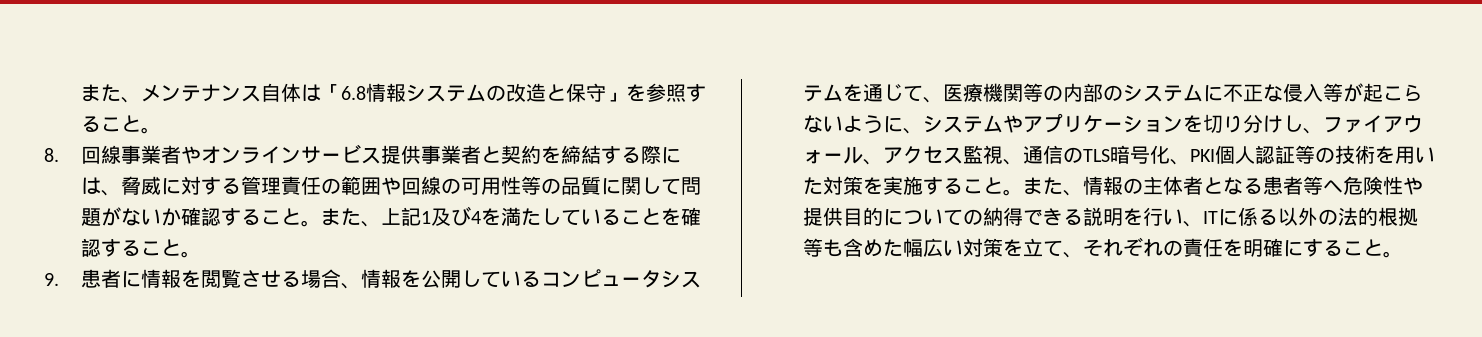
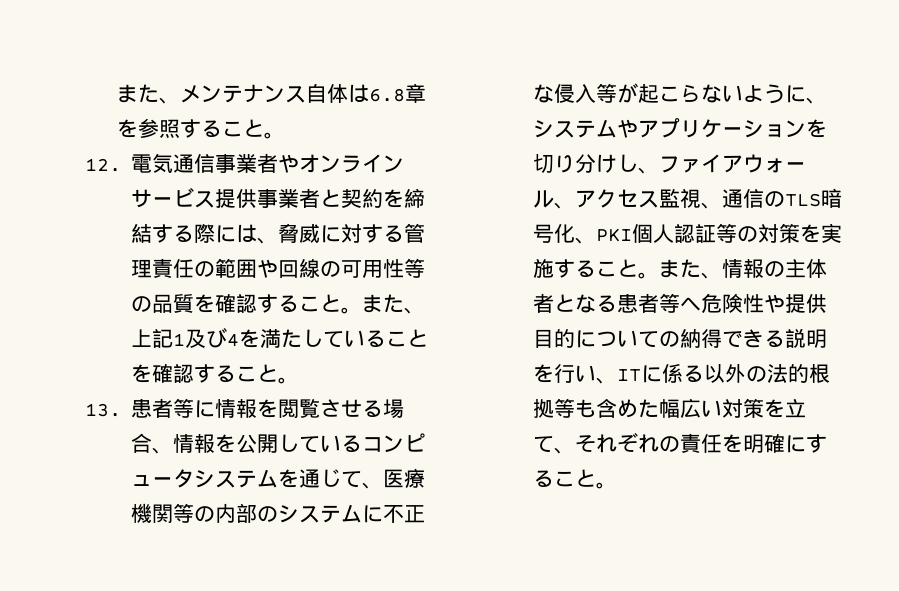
[321,83,627,102] 「6.8情報システムの改造と保守」 -> [369,83,427,103] 6.8章
[44,145,122,164] 8.回線 -> [85,153,216,174] 12.電気通信
[601,177,702,195] [81,207,182,226] に関して問題がないか -> [194,294,216,313] を
[44,269,122,288] 9.患者 -> [85,398,195,418] 13.患者等
[1335,145,1436,164] [803,177,824,195] 技術を用いた -> (759, 234) none

